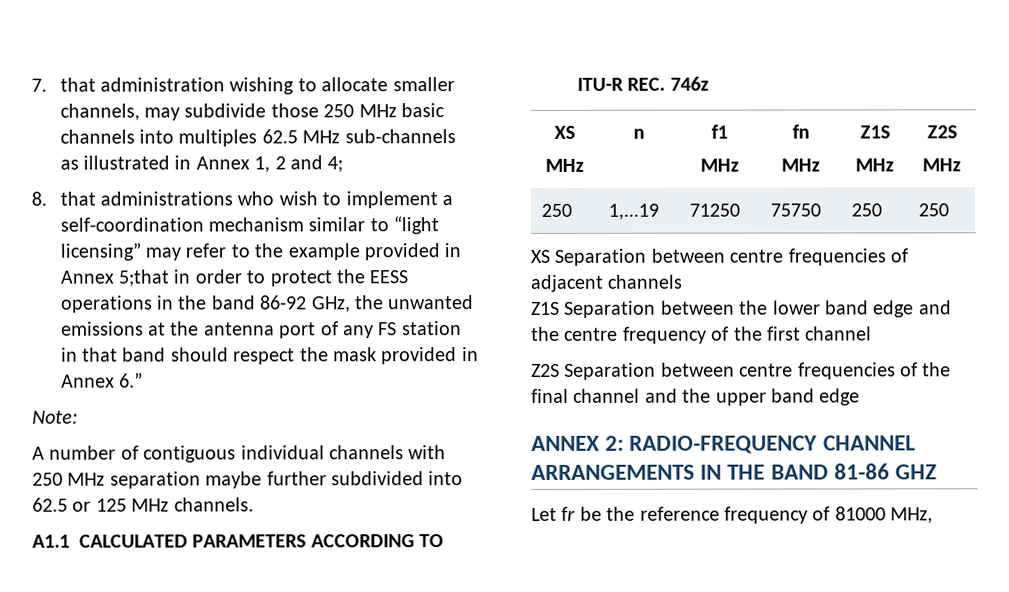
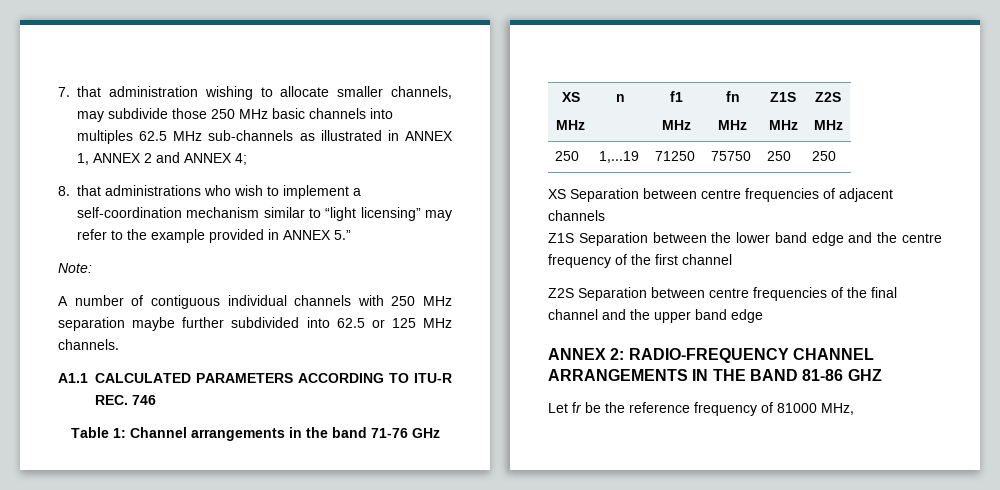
[195,156,271,173] Annex 1, -> [405,131,454,141] [77,153,141,165] ANNEX 1, ANNEX
(324, 162) none -> [184,153,232,163] ANNEX
[59,269,409,287] [59,295,475,313] [60,321,462,339] [60,347,479,365] [60,372,144,388] Annex 5;that in order to protect the EESS operations in the band 86-92 GHz, the unwanted emissions at the antenna port of any FS station in that band should respect the mask provided in Annex 6.” -> [283,230,351,240] ANNEX 5.”
[669,76,709,91] 746z -> [132,395,156,405] [70,427,440,441] 746 // Table 1: Channel arrangements in the band 71-76 GHz

